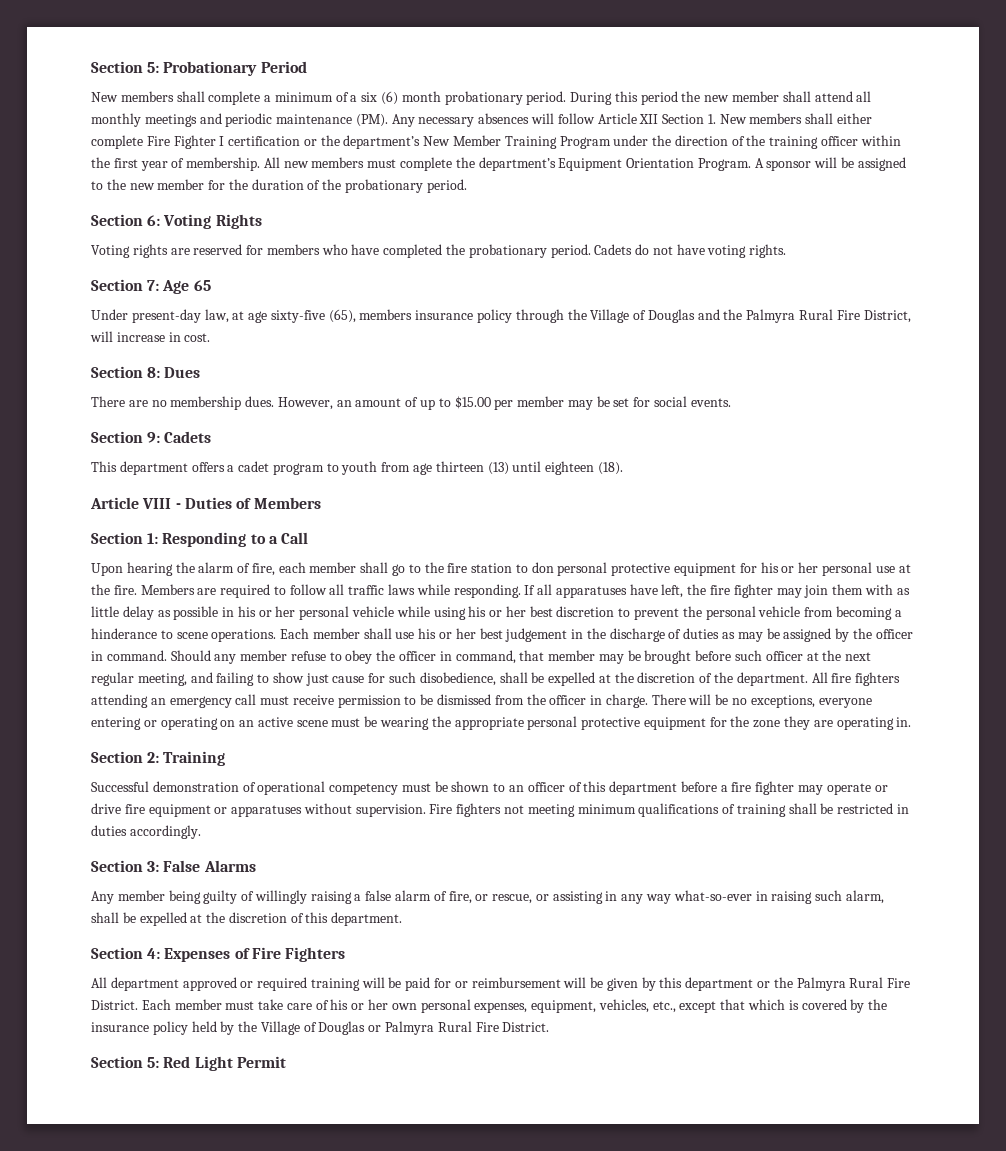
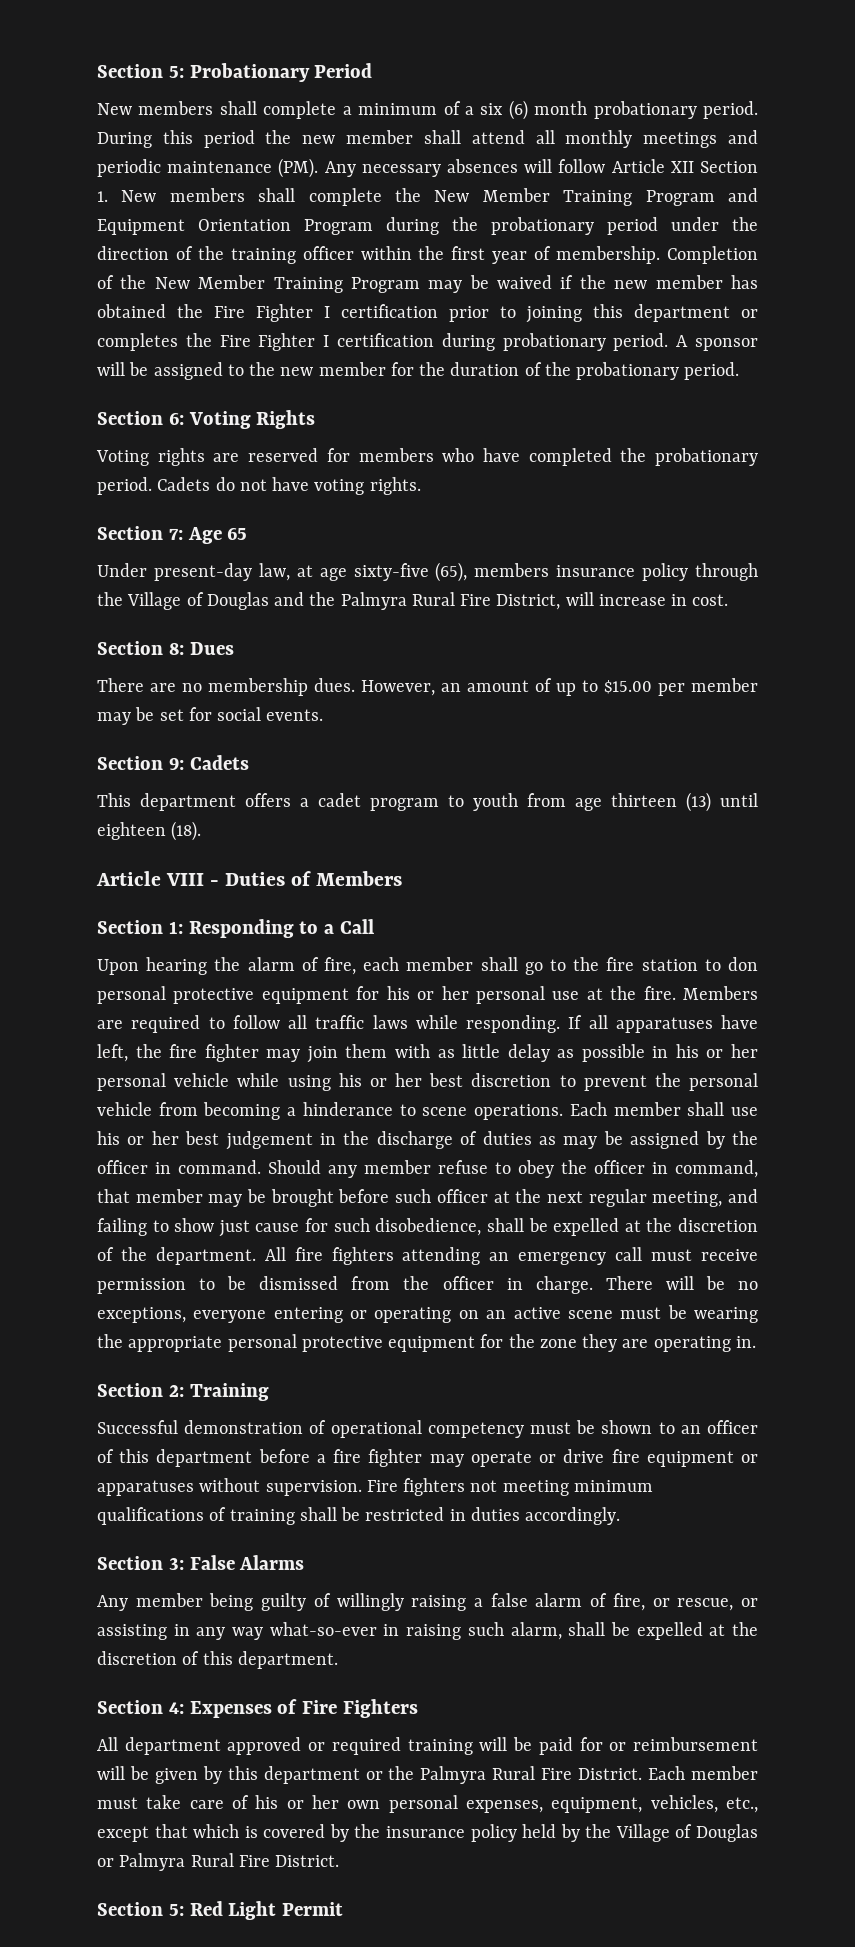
[837,113,873,124] [91,135,611,149] either complete Fire Fighter I certification or the department’s New Member Training Program -> [308,188,758,206] [97,217,658,235] complete the New Member Training Program and Equipment Orientation Program during the probationary period
[263,157,751,171] All new members must complete the department’s Equipment Orientation Program. -> [667,246,759,264] [97,275,758,293] [97,304,758,323] [97,333,669,351] Completion of the New Member Training Program may be waived if the new member has obtained the Fire Fighter I certification prior to joining this department or completes the Fire Fighter I certification during probationary period.

